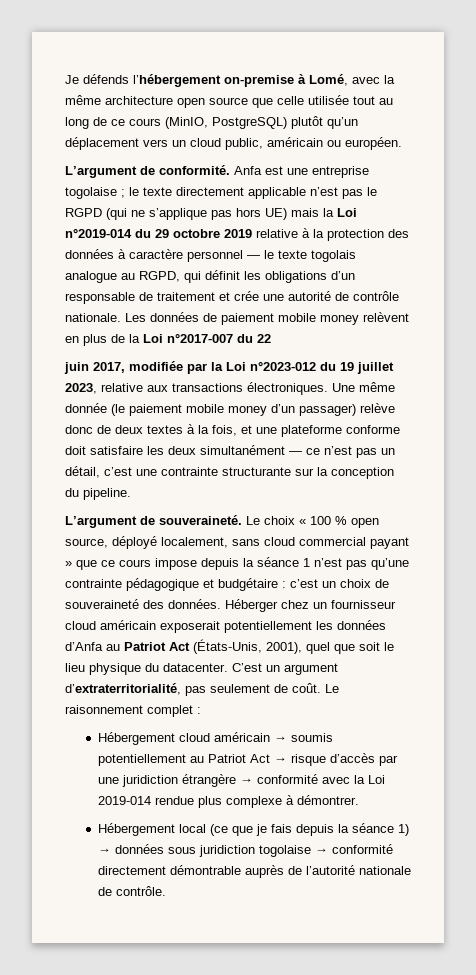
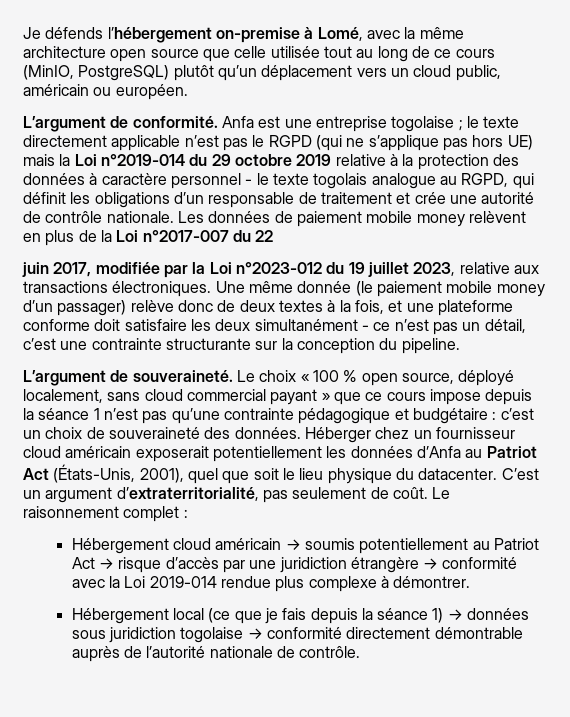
[247,255,260,259] — -> [245,179,253,185] -
[289,451,302,455] — -> [361,325,369,331] -

